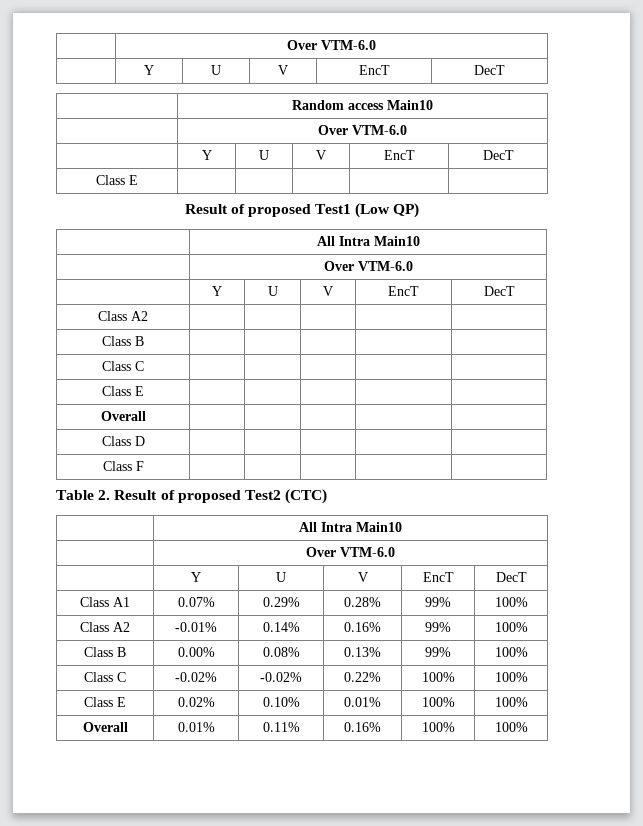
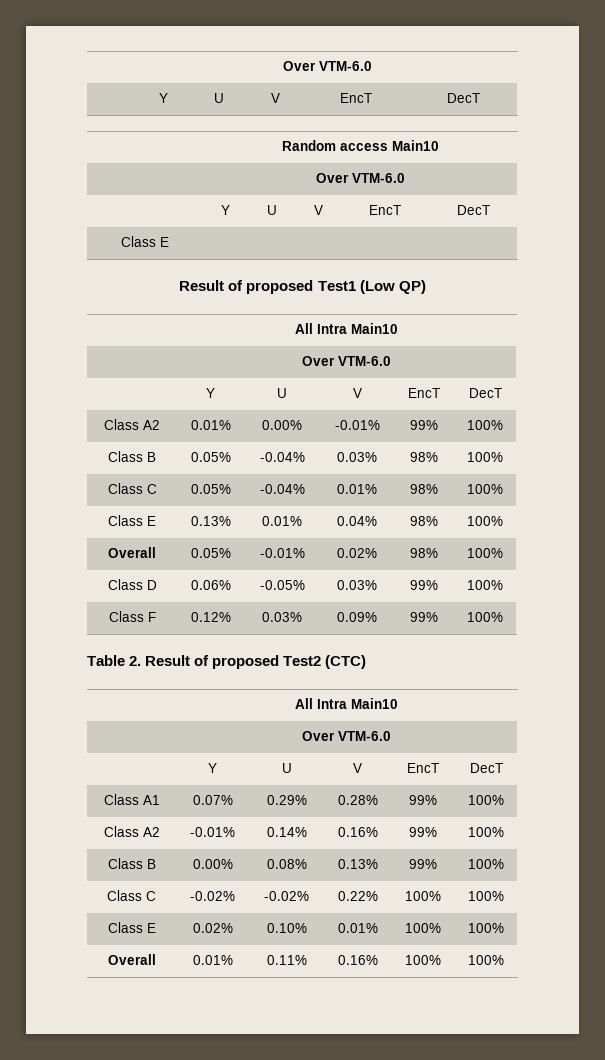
[102,336,144,346] [102,361,144,371] [102,386,144,396] [100,411,146,421] [101,436,145,446] [102,461,144,471] | | | | // Class B | | | | | // Class C | | | | | // Class E | | | | | // Overall | | | | | // Class D | | | | | // Class F | | | | | -> [190,420,231,430] [262,420,302,430] [334,420,380,430] [410,420,438,430] [467,420,503,430] [108,451,156,462] [190,452,231,462] [259,452,305,462] [337,452,377,462] [410,452,438,462] [467,452,503,462] [107,483,157,494] [190,484,231,494] [259,484,305,494] [337,484,377,494] [410,484,438,494] [467,484,503,494] [108,515,156,526] [190,516,231,526] [262,516,302,526] [337,516,377,526] [410,516,438,526] [467,516,503,526] [108,547,156,558] [190,548,231,558] [259,548,305,558] [337,548,377,558] [410,548,438,558] [467,548,503,558] [107,579,157,590] [190,580,231,590] [259,580,305,590] [337,580,377,590] [410,580,438,590] [467,580,503,590] [108,611,156,622] [190,612,231,622] [262,612,302,622] [337,612,377,622] [410,612,438,622] [467,612,503,622] 0.01% | 0.00% | -0.01% | 99% | 100% // Class B | 0.05% | -0.04% | 0.03% | 98% | 100% // Class C | 0.05% | -0.04% | 0.01% | 98% | 100% // Class E | 0.13% | 0.01% | 0.04% | 98% | 100% // Overall | 0.05% | -0.01% | 0.02% | 98% | 100% // Class D | 0.06% | -0.05% | 0.03% | 99% | 100% // Class F | 0.12% | 0.03% | 0.09% | 99% | 100%

